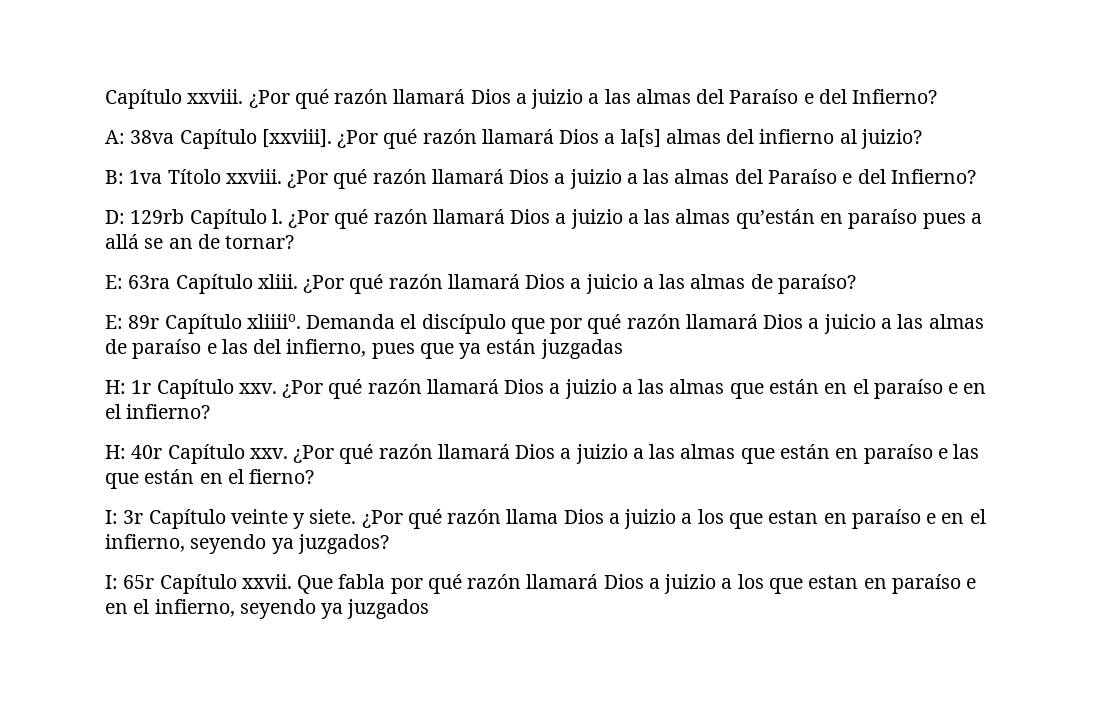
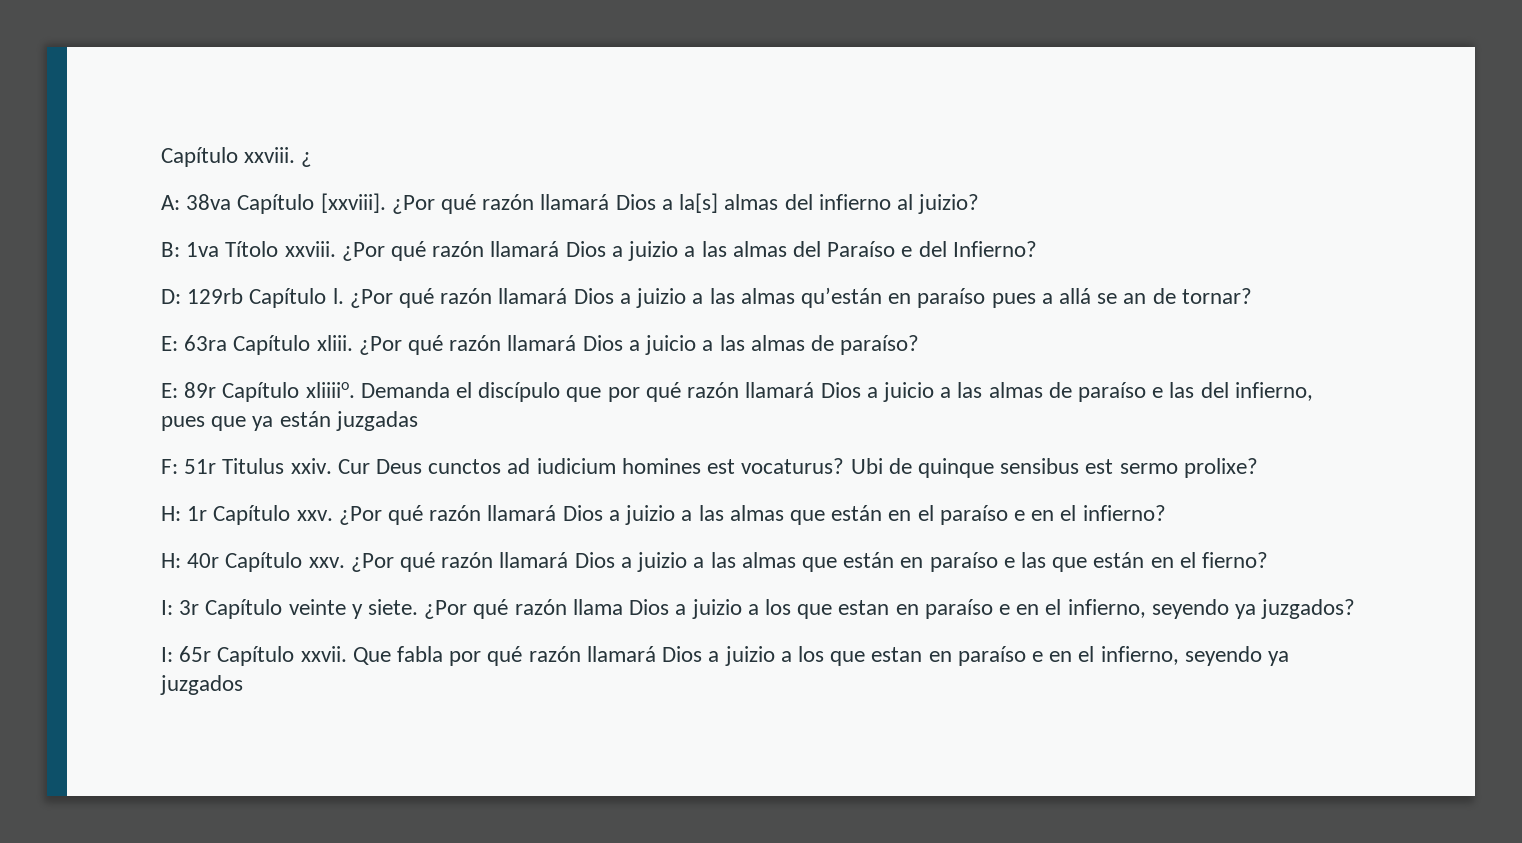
[248,89,938,109] ¿Por qué razón llamará Dios a juizio a las almas del Paraíso e del Infierno? -> [301,152,313,167] ¿
(623, 349) none -> [161,458,1258,478] // F: 51r Titulus xxiv. Cur Deus cunctos ad iudicium homines est vocaturus? Ubi de quinque sensibus est sermo prolixe?

